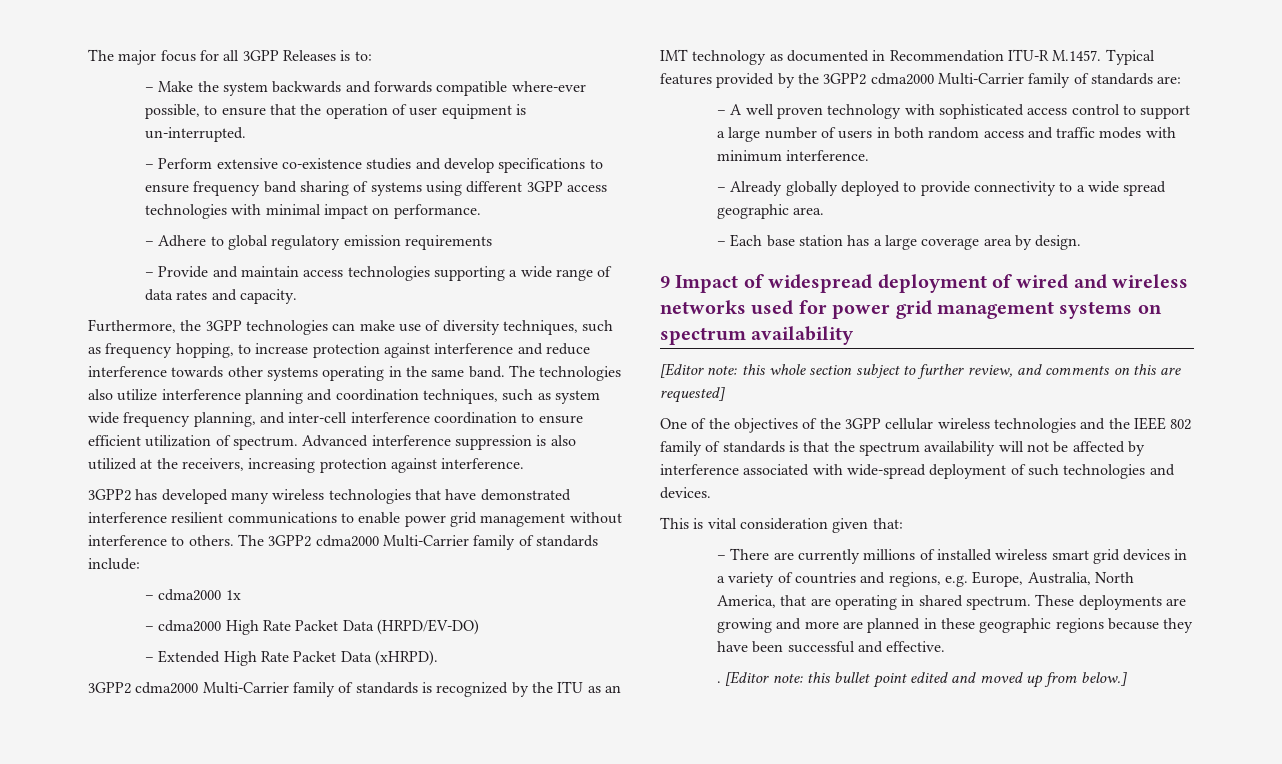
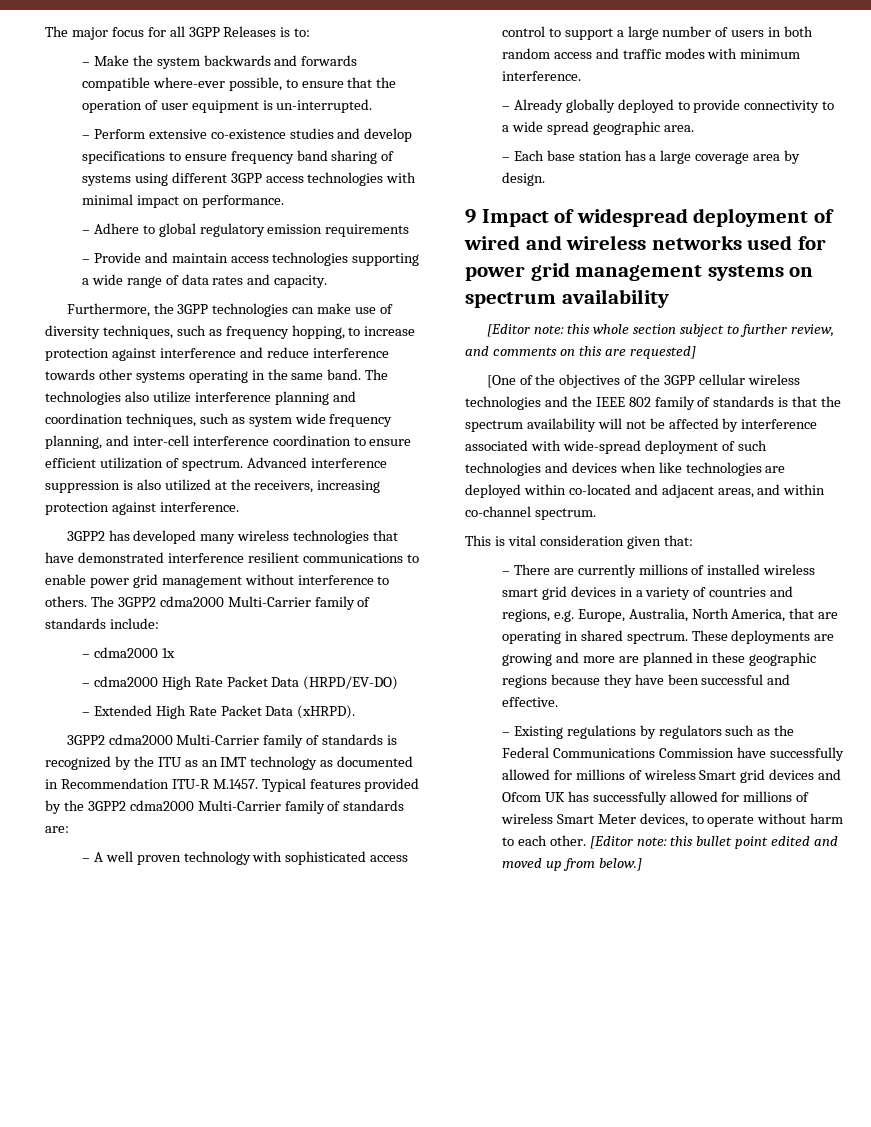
[660,418,687,429] One -> [486,375,516,388] [One
[660,487,711,499] devices. -> [571,462,786,476] [465,484,826,498] [465,506,596,520] devices when like technologies are deployed within co-located and adjacent areas, and within co-channel spectrum.
[716,681,721,683] . -> [501,725,795,739] [501,747,844,761] [501,769,842,783] [501,791,810,805] [500,813,844,827] [501,835,586,846] – Existing regulations by regulators such as the Federal Communications Commission have successfully allowed for millions of wireless Smart grid devices and Ofcom UK has successfully allowed for millions of wireless Smart Meter devices, to operate without harm to each other.

